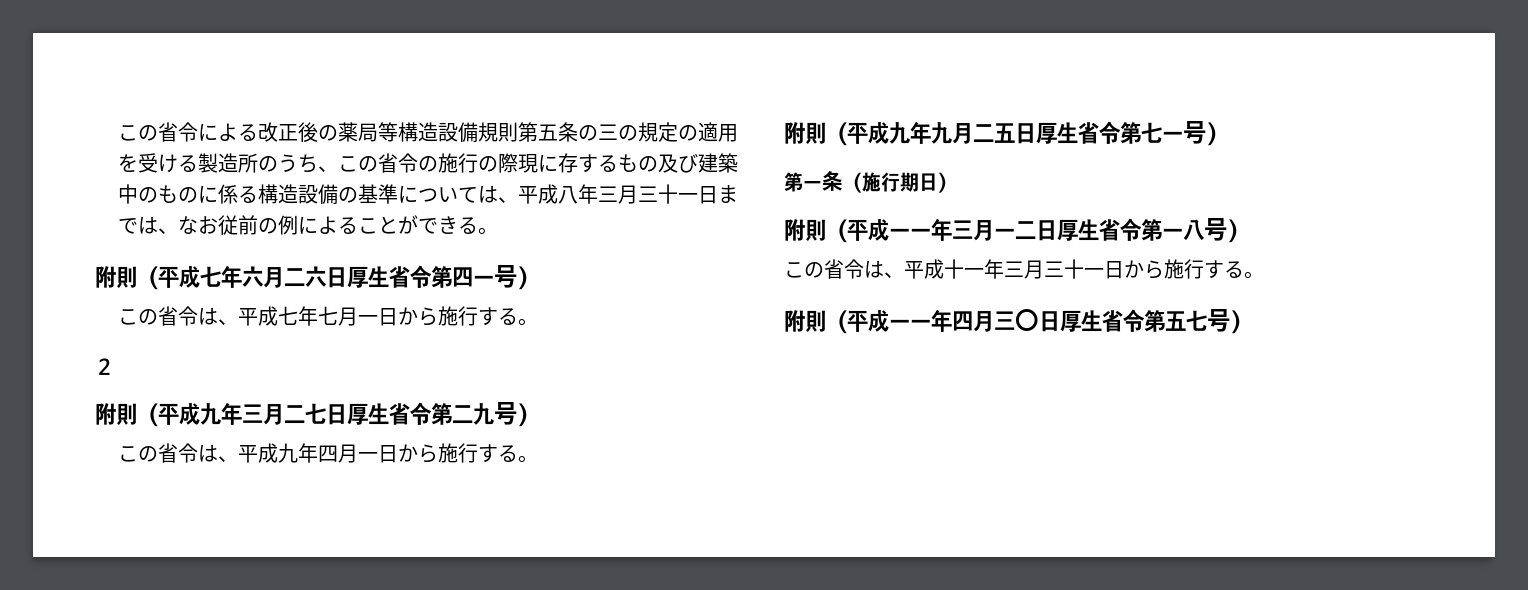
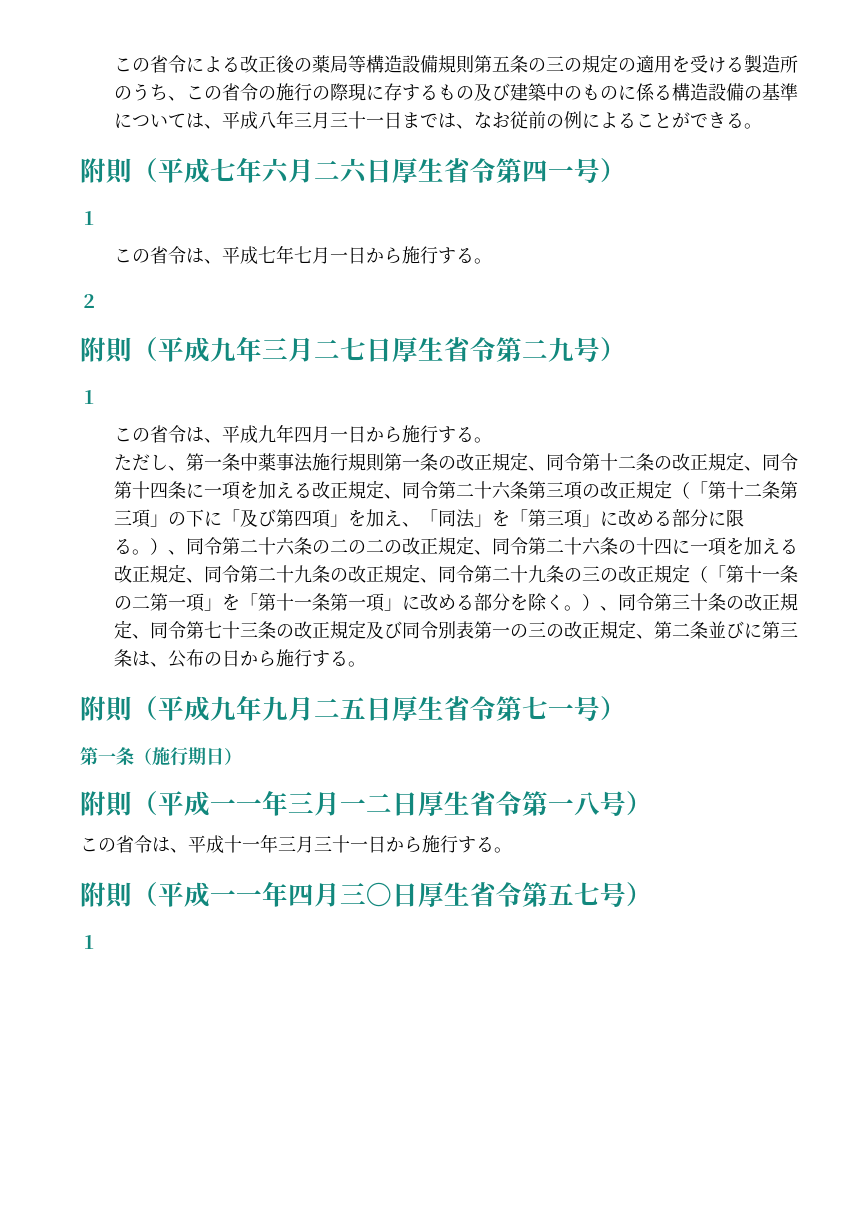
(539, 278) none -> [80,211,98,225] // １
(539, 415) none -> [80,390,98,404] // １
(538, 459) none -> [114,452,799,472] [114,480,799,500] [114,509,745,528] [114,536,799,556] [114,564,799,583] [114,593,799,612] [114,620,799,639] [114,649,367,668] // ただし、第一条中薬事法施行規則第一条の改正規定、同令第十二条の改正規定、同令第十四条に一項を加える改正規定、同令第二十六条第三項の改正規定（「第十二条第三項」の下に「及び第四項」を加え、「同法」を「第三項」に改める部分に限る。）、同令第二十六条の二の二の改正規定、同令第二十六条の十四に一項を加える改正規定、同令第二十九条の改正規定、同令第二十九条の三の改正規定（「第十一条の二第一項」を「第十一条第一項」に改める部分を除く。）、同令第三十条の改正規定、同令第七十三条の改正規定及び同令別表第一の三の改正規定、第二条並びに第三条は、公布の日から施行する。
(1252, 322) none -> [80,935,98,949] // １

